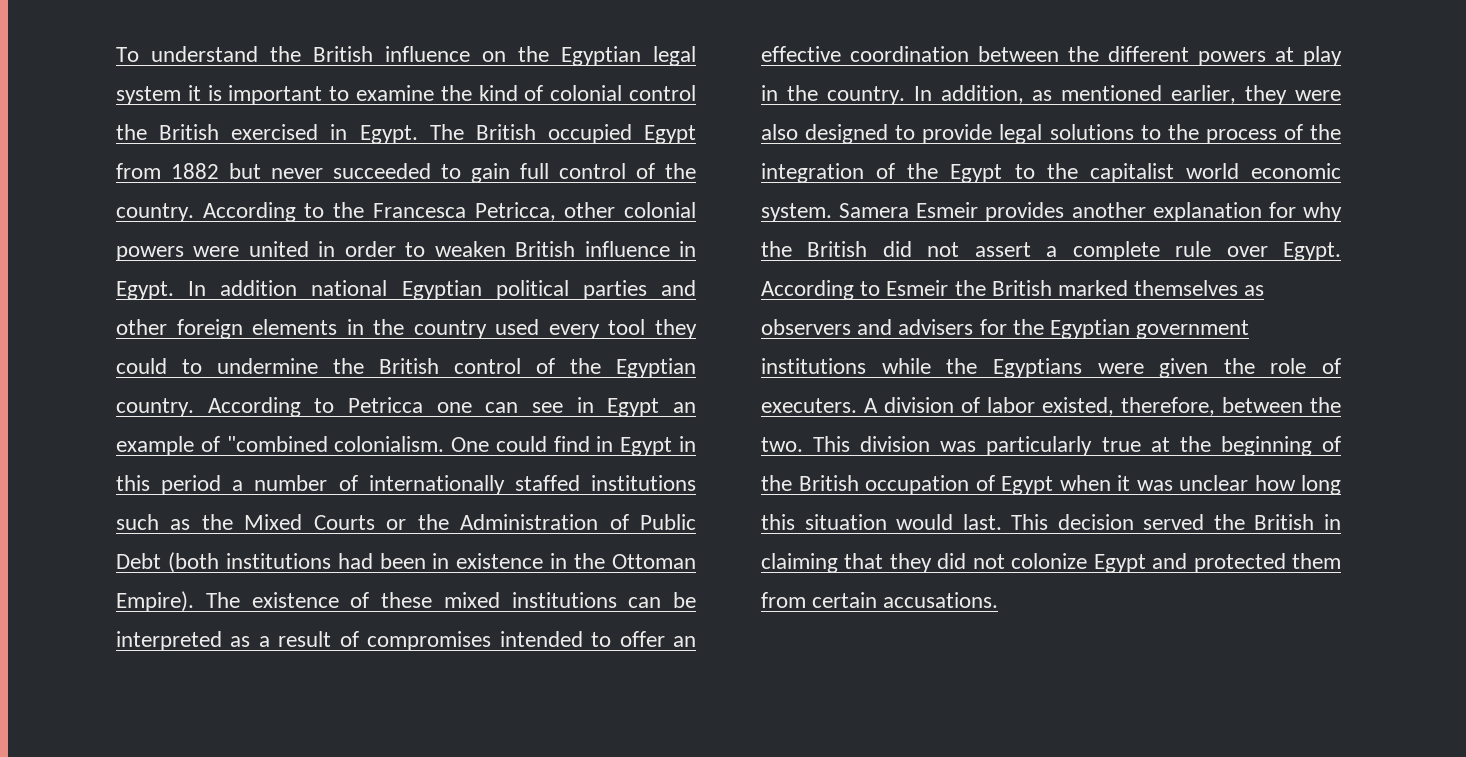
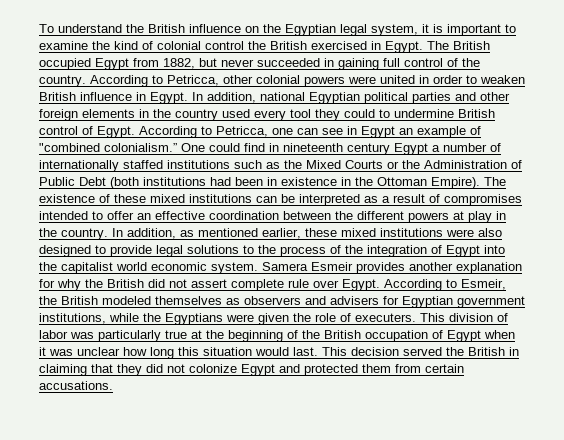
[116,86,181,105] system -> [371,24,418,36] system,
[171,163,219,179] 1882 -> [163,58,195,69] 1882,
[441,163,510,183] to gain -> [324,58,379,70] in gaining
[333,202,466,218] the Francesca -> (163, 79) none
[220,280,298,296] addition -> [207,92,256,103] addition,
[333,358,364,374] the -> (454, 113) none
[570,358,696,378] [116,397,423,417] the Egyptian country. According to Petricca -> [97,126,268,138] Egypt. According to Petricca,
[334,436,445,452] colonialism. -> [104,143,177,152] colonialism.”
[620,436,696,456] [116,475,222,495] Egypt in this period -> [283,143,428,155] nineteenth century Egypt
[1245,85,1288,105] they -> [305,228,443,237] these mixed institutions
[907,163,1035,183] the Egypt to -> [446,245,505,257] Egypt into
[1046,246,1058,257] a -> (227, 283) none
[886,280,1129,296] Esmeir the British marked -> [461,279,506,290] [39,296,151,305] Esmeir, the British modeled
[1012,319,1044,335] the -> (399, 300) none
[761,358,866,374] institutions -> [39,313,106,324] institutions,
[864,398,878,413] A -> [420,313,445,322] This
[1042,397,1341,416] [761,436,931,452] existed, therefore, between the two. This division -> (68, 334) none

